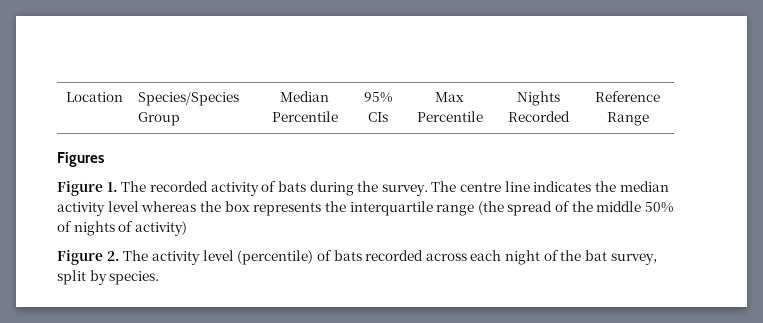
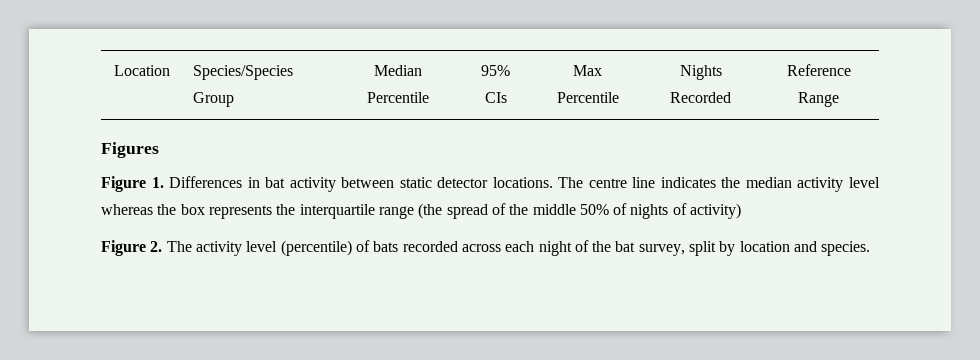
[121,181,428,196] The recorded activity of bats during the survey. -> [169,176,553,192] Differences in bat activity between static detector locations.
(107, 277) none -> [739,241,818,252] location and

